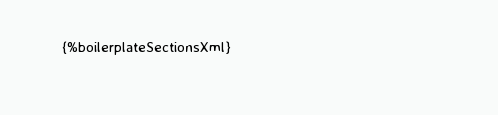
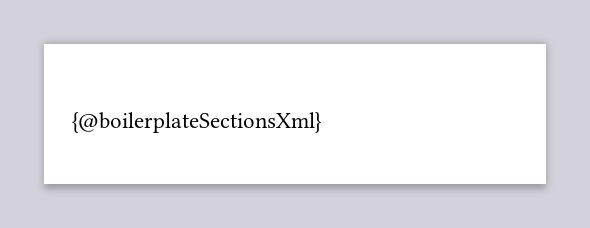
[62,41,231,55] {%boilerplateSectionsXml} -> [72,112,322,133] {@boilerplateSectionsXml}

